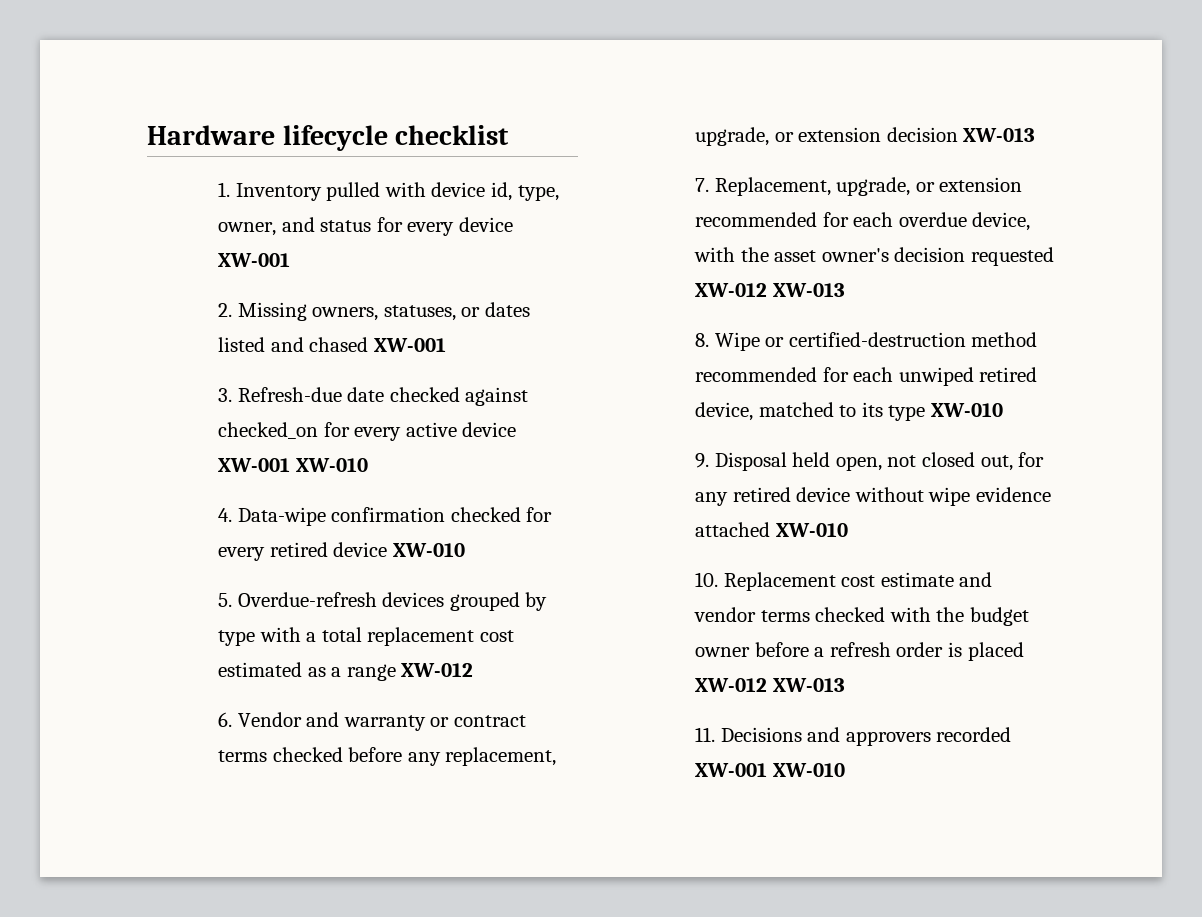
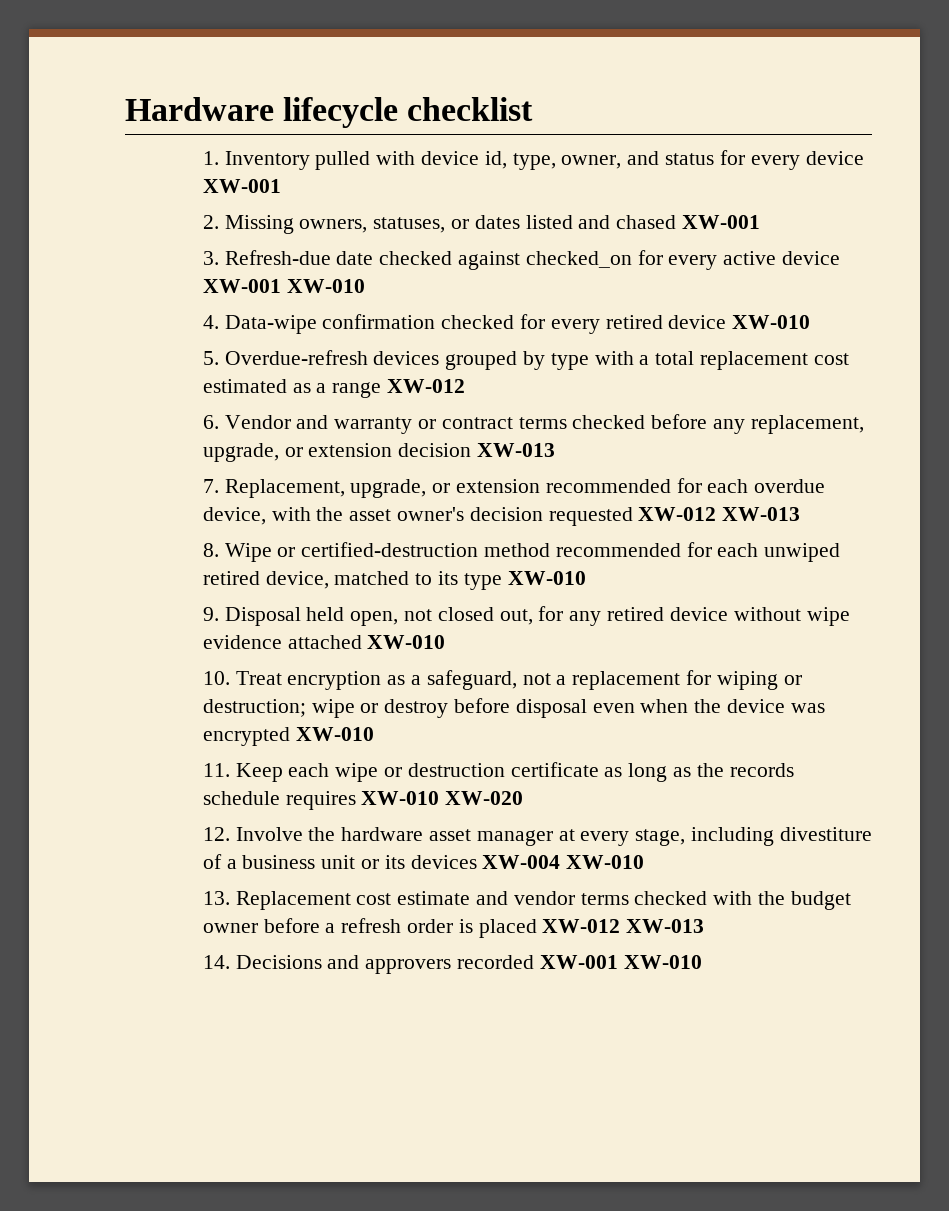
(719, 579) none -> [235,670,802,690] [202,698,825,718] [202,727,374,746] [202,762,794,782] [202,791,524,810] [202,827,872,846] [202,854,645,869] [202,891,230,905] Treat encryption as a safeguard, not a replacement for wiping or destruction; wipe or destroy before disposal even when the device was encrypted XW-010 // 11. Keep each wipe or destruction certificate as long as the records schedule requires XW-010 XW-020 // 12. Involve the hardware asset manager at every stage, including divestiture of a business unit or its devices XW-004 XW-010 // 13.
[695,727,716,742] 11. -> [202,955,230,969] 14.

